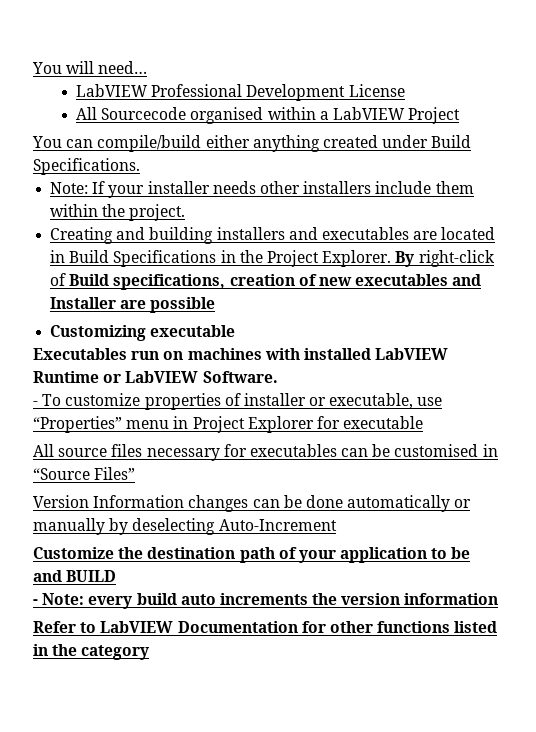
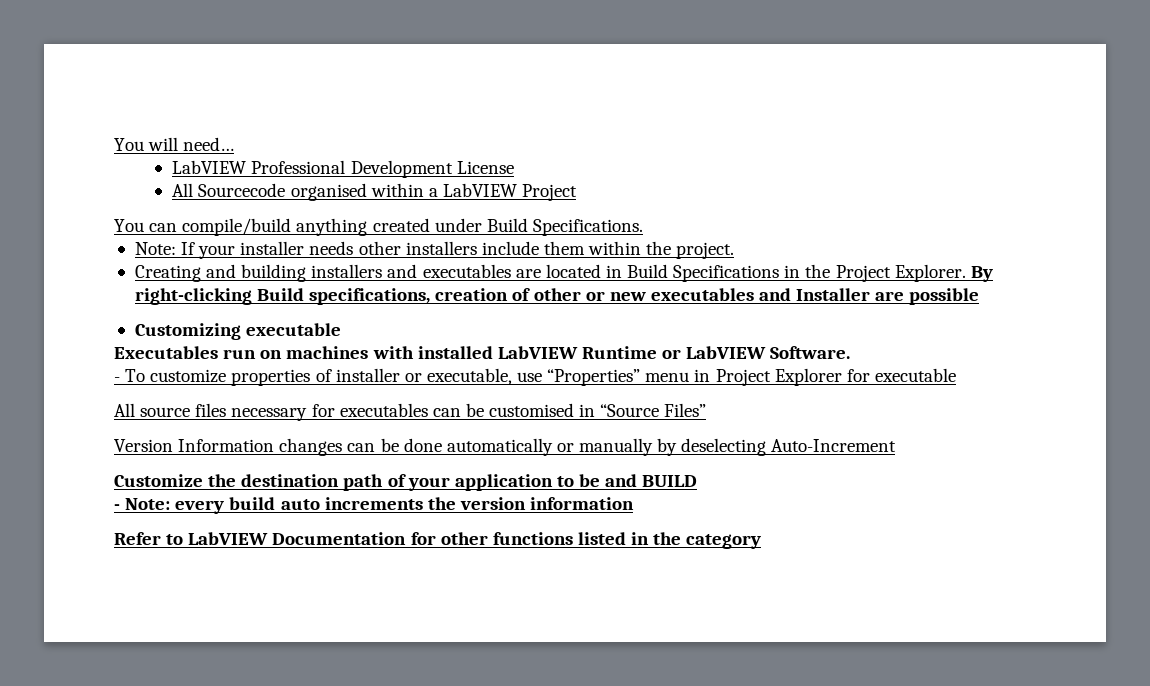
[205,135,250,148] either -> (292, 227) none
[418,250,495,267] [50,273,67,286] right-click of -> [134,288,252,305] right-clicking
(317, 280) none -> [533,288,605,301] other or

